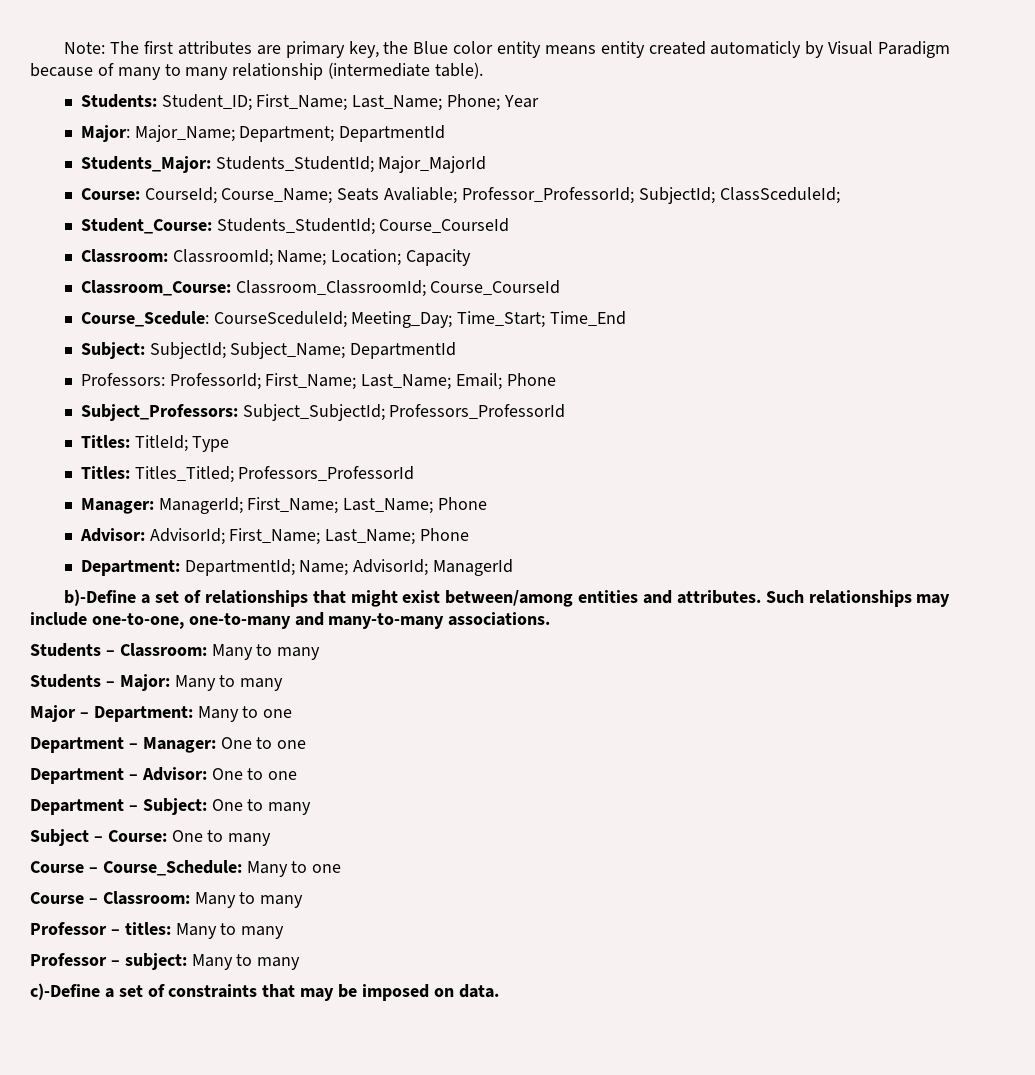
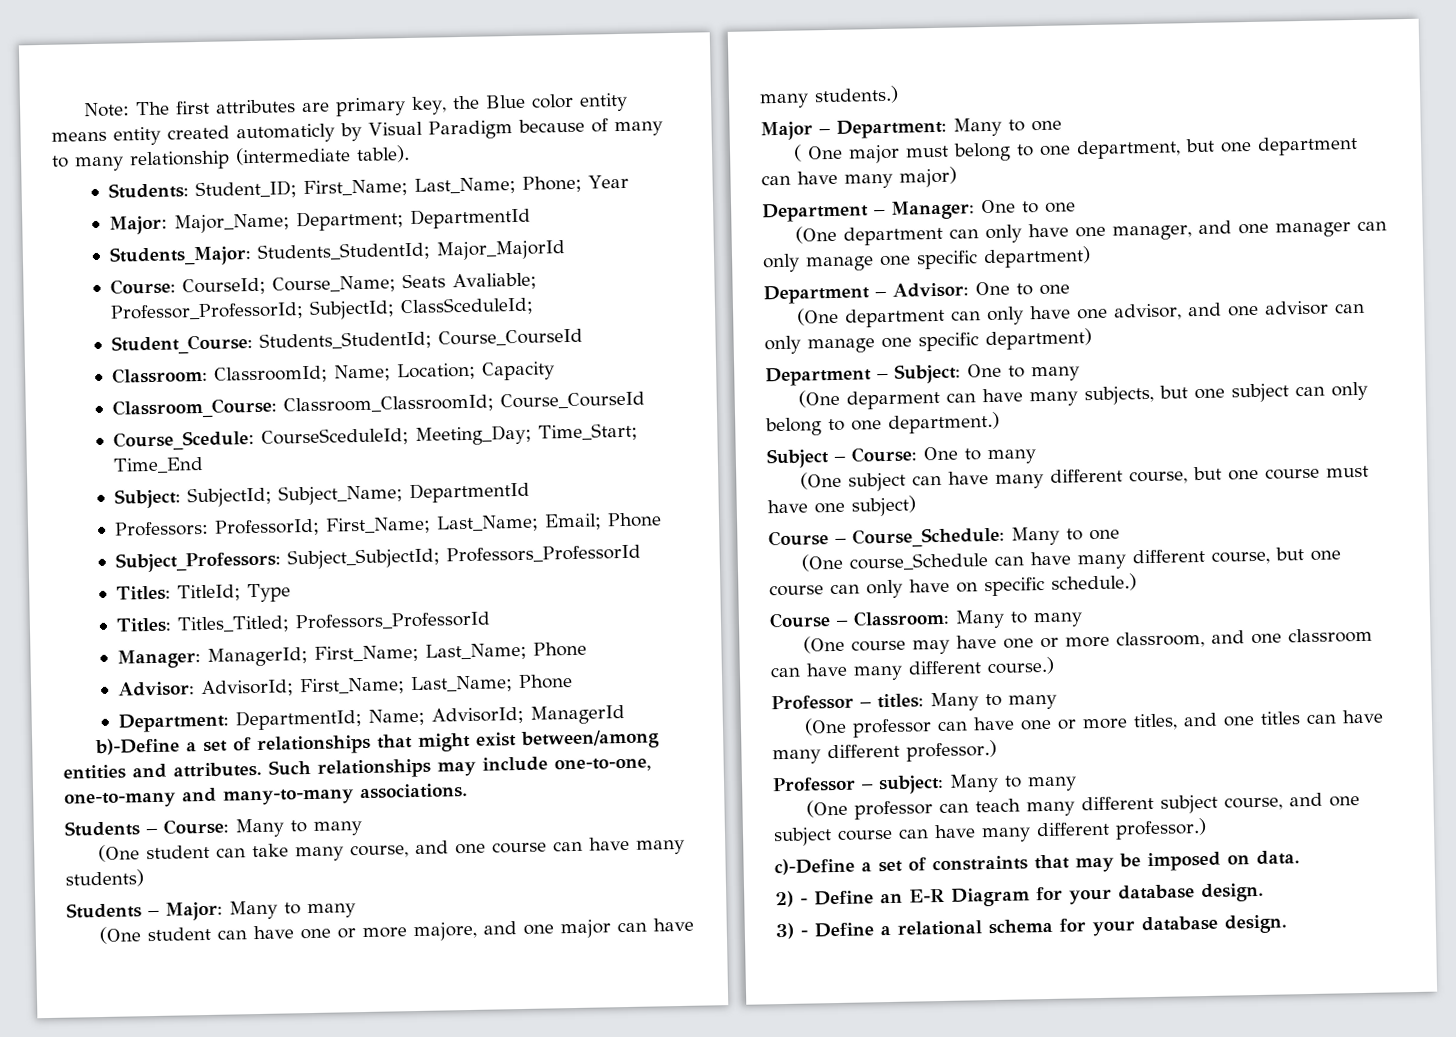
[119,643,321,660] Classroom: Many to many -> [163,818,362,838] [97,836,685,863] [65,869,144,888] Course: Many to many // (One student can take many course, and one course can have many students)
(284, 684) none -> [98,917,694,945] [759,85,899,109] // (One student can have one or more majore, and one major can have many students.)
(293, 713) none -> [792,135,1358,164] [761,166,957,189] // ( One major must belong to one department, but one department can have many major)
(307, 744) none -> [794,220,1387,246] [762,246,1091,273] // (One department can only have one manager, and one manager can only manage one specific department)
(298, 775) none -> [796,300,1365,328] [764,328,1092,355] // (One department can only have one advisor, and one advisor can only manage one specific department)
(312, 808) none -> [797,381,1368,410] [765,411,1000,437] // (One deparment can have many subjects, but one subject can only belong to one department.)
(272, 839) none -> [799,465,1369,492] [767,495,916,517] // (One subject can have many different course, but one course must have one subject)
(342, 868) none -> [800,547,1341,572] [769,573,1137,599] // (One course_Schedule can have many different course, but one course can only have on specific schedule.)
(304, 901) none -> [802,627,1373,655] [770,656,1055,681] // (One course may have one or more classroom, and one classroom can have many different course.)
(285, 932) none -> [803,709,1384,738] [772,739,997,765] // (One professor can have one or more titles, and one titles can have many different professor.)
(301, 963) none -> [805,792,1360,820] [773,817,1207,847] // (One professor can teach many different subject course, and one subject course can have many different professor.)
(499, 991) none -> [775,882,1264,908] [775,914,1287,940] // 2) - Define an E-R Diagram for your database design. // 3) - Define a relational schema for your database design.

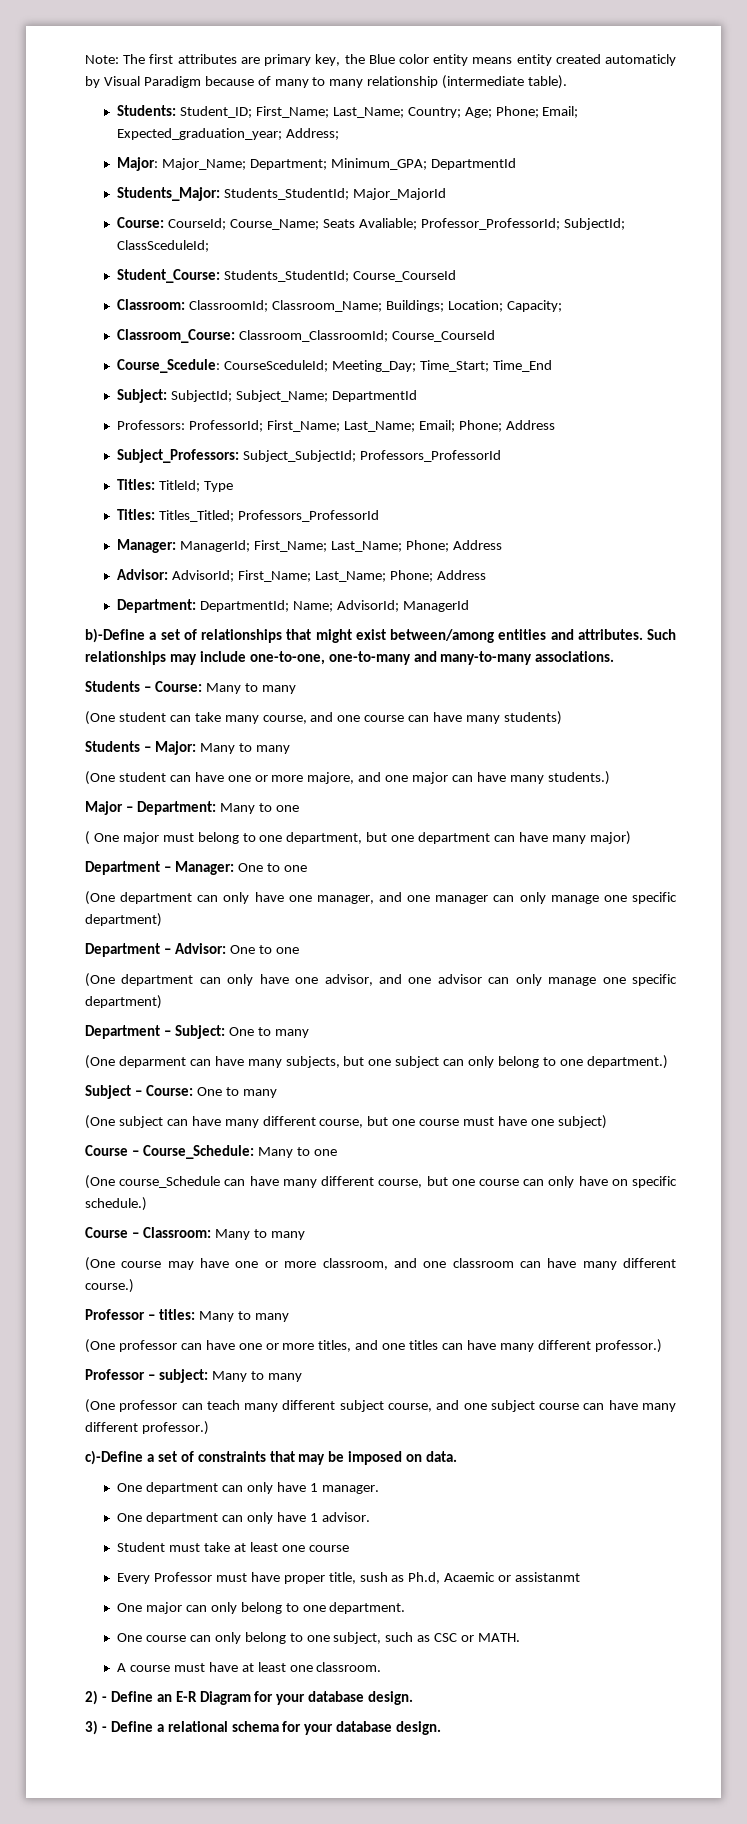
[522,174,630,193] Phone; Year -> [407,106,579,118] [117,128,339,140] Country; Age; Phone; Email; Expected_graduation_year; Address;
(405, 221) none -> [330,158,427,170] Minimum_GPA;
[334,361,556,382] Name; Location; Capacity -> [271,300,562,312] Classroom_Name; Buildings; Location; Capacity;
[607,512,663,528] Phone -> [458,420,555,432] Phone; Address
[533,641,588,657] Phone -> [405,540,502,552] Phone; Address
[518,673,574,690] Phone -> [389,570,486,582] Phone; Address
(1300, 858) none -> [117,1482,379,1494] [117,1512,370,1524] [117,1542,349,1552] [117,1572,581,1584] [117,1602,406,1614] [117,1632,521,1644] [117,1662,382,1672] // One department can only have 1 manager. // One department can only have 1 advisor. // Student must take at least one course // Every Professor must have proper title, sush as Ph.d, Acaemic or assistanmt // One major can only belong to one department. // One course can only belong to one subject, such as CSC or MATH. // A course must have at least one classroom.

